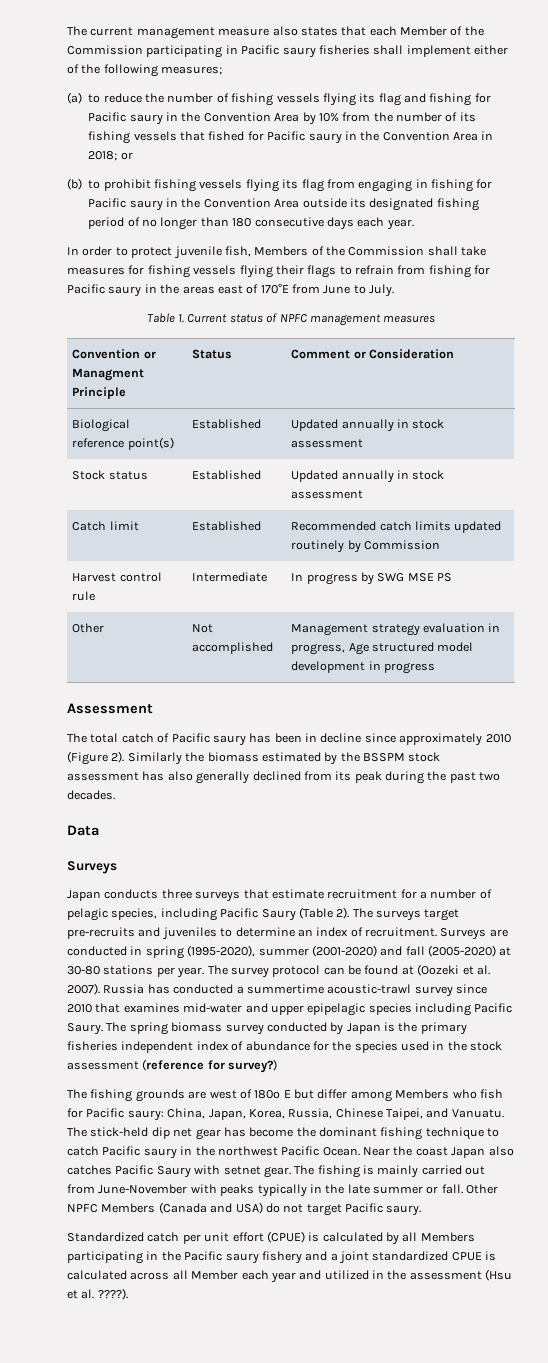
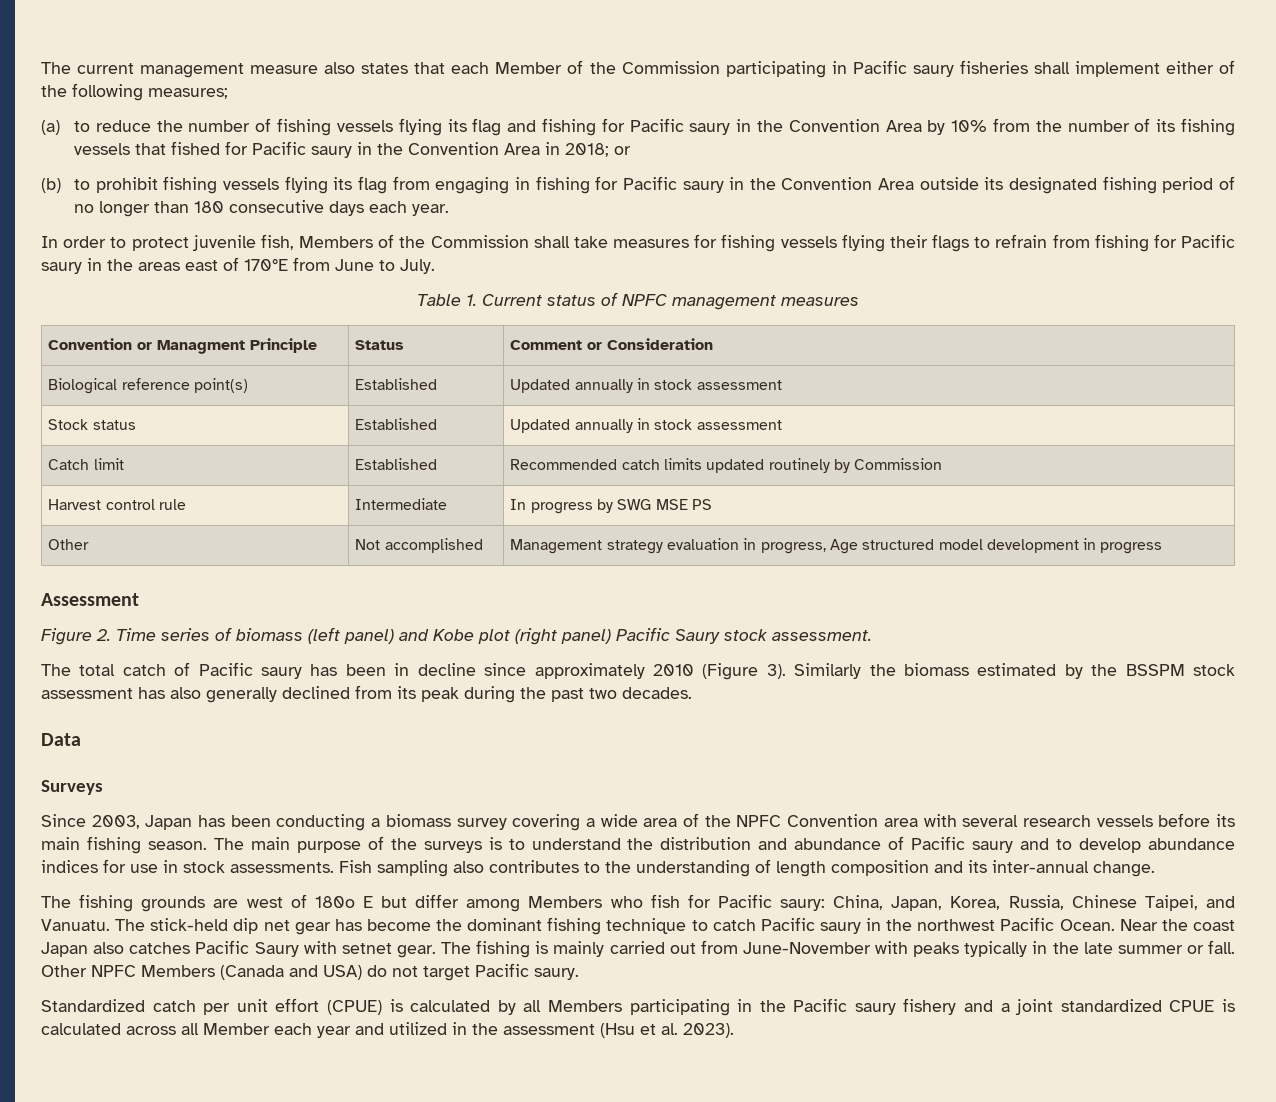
(153, 708) none -> [41,627,872,645] // Figure 2. Time series of biomass (left panel) and Kobe plot (right panel) Pacific Saury stock assessment.
[111,751,125,763] 2). -> [766,664,786,679] 3).
[67,889,492,902] [67,907,460,921] [67,927,508,940] [67,945,512,959] [67,964,490,978] [67,983,487,997] [67,1003,513,1016] [67,1022,467,1035] [67,1041,503,1053] [67,1059,278,1073] Japan conducts three surveys that estimate recruitment for a number of pelagic species, including Pacific Saury (Table 2). The surveys target pre-recruits and juveniles to determine an index of recruitment. Surveys are conducted in spring (1995-2020), summer (2001-2020) and fall (2005-2020) at 30-80 stations per year. The survey protocol can be found at (Oozeki et al. 2007). Russia has conducted a summertime acoustic-trawl survey since 2010 that examines mid-water and upper epipelagic species including Pacific Saury. The spring biomass survey conducted by Japan is the primary fisheries independent index of abundance for the species used in the stock assessment (reference for survey?) -> [41,813,1235,831] [41,836,1236,854] [41,859,1155,877] Since 2003, Japan has been conducting a biomass survey covering a wide area of the NPFC Convention area with several research vessels before its main fishing season. The main purpose of the surveys is to understand the distribution and abundance of Pacific saury and to develop abundance indices for use in stock assessments. Fish sampling also contributes to the understanding of length composition and its inter-annual change.
[97,1288,128,1300] ????). -> [683,1023,734,1038] 2023).

